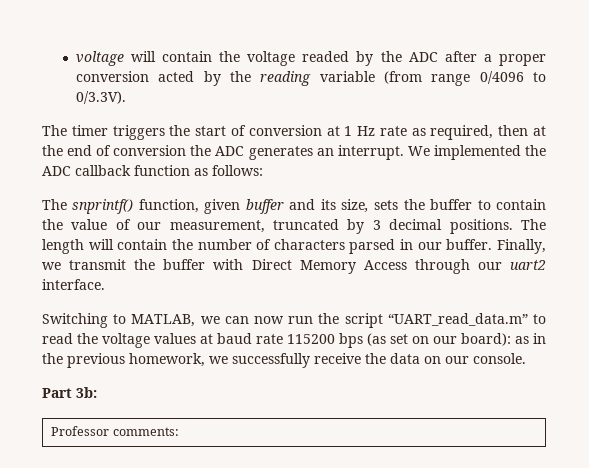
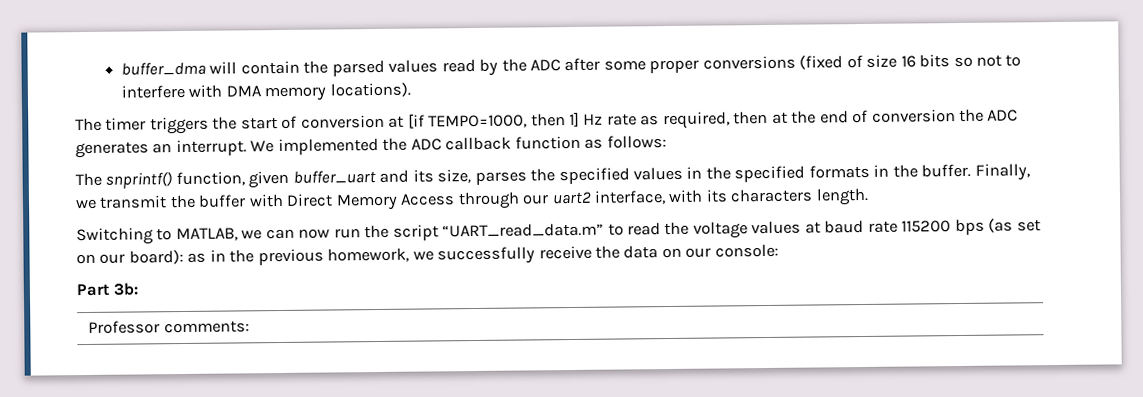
[75,51,350,66] voltage will contain the voltage readed -> [120,58,476,77] buffer_dma will contain the parsed values read
[483,54,546,66] [75,71,546,86] [75,91,126,104] a proper conversion acted by the reading variable (from range 0/4096 to 0/3.3V). -> [603,54,1022,74] [120,82,411,102] some proper conversions (fixed of size 16 bits so not to interfere with DMA memory locations).
[344,126,353,136] 1 -> [407,111,581,129] [if TEMPO=1000, then 1]
[245,199,284,214] buffer -> [292,170,376,184] buffer_uart
[374,199,547,210] [42,219,546,234] [42,239,442,254] sets the buffer to contain the value of our measurement, truncated by 3 decimal positions. The length will contain the number of characters parsed in our -> [474,164,918,185] parses the specified values in the specified formats in the
[42,279,105,290] interface. -> [594,187,869,206] interface, with its characters length.
[473,353,526,364] console. -> [714,243,779,258] console:

